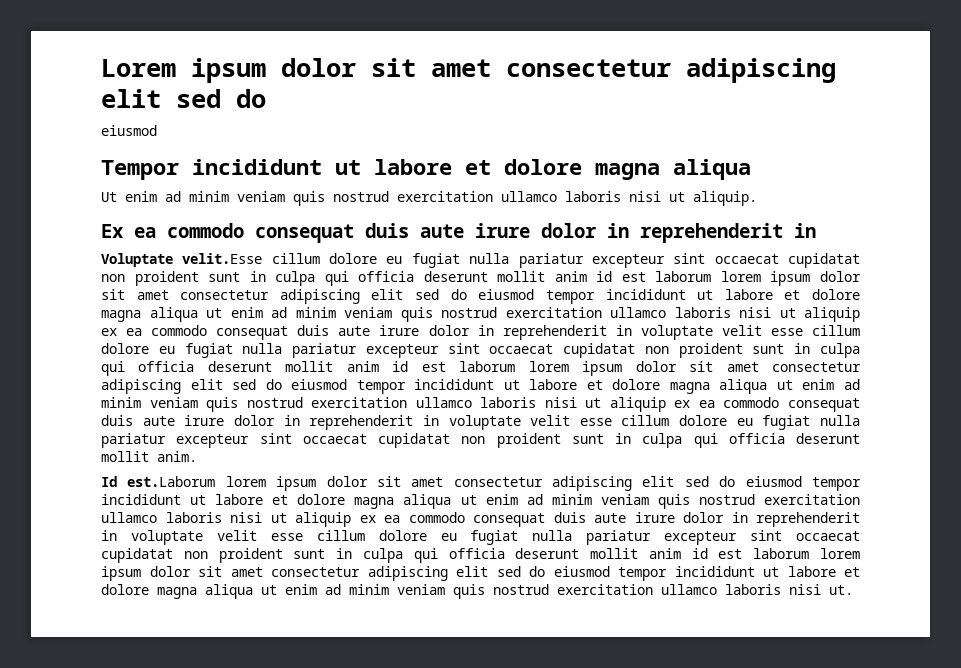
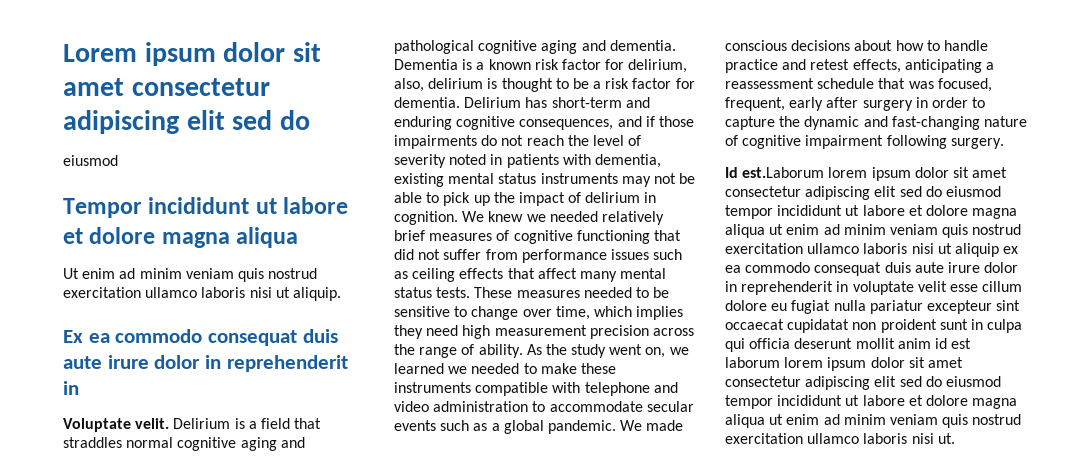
[182,253,861,268] [101,271,861,286] [101,289,861,304] [101,307,860,322] [101,325,860,340] [101,343,860,358] [101,361,861,376] [101,379,860,394] [101,397,861,412] [101,415,860,430] [101,433,860,448] [101,451,197,462] velit.Esse cillum dolore eu fugiat nulla pariatur excepteur sint occaecat cupidatat non proident sunt in culpa qui officia deserunt mollit anim id est laborum lorem ipsum dolor sit amet consectetur adipiscing elit sed do eiusmod tempor incididunt ut labore et dolore magna aliqua ut enim ad minim veniam quis nostrud exercitation ullamco laboris nisi ut aliquip ex ea commodo consequat duis aute irure dolor in reprehenderit in voluptate velit esse cillum dolore eu fugiat nulla pariatur excepteur sint occaecat cupidatat non proident sunt in culpa qui officia deserunt mollit anim id est laborum lorem ipsum dolor sit amet consectetur adipiscing elit sed do eiusmod tempor incididunt ut labore et dolore magna aliqua ut enim ad minim veniam quis nostrud exercitation ullamco laboris nisi ut aliquip ex ea commodo consequat duis aute irure dolor in reprehenderit in voluptate velit esse cillum dolore eu fugiat nulla pariatur excepteur sint occaecat cupidatat non proident sunt in culpa qui officia deserunt mollit anim. -> [135,418,322,429] [63,437,305,451] [394,40,676,54] [394,59,688,73] [394,78,695,92] [394,97,650,108] [394,116,694,130] [394,135,642,149] [394,154,661,168] [394,173,696,187] [394,192,657,206] [394,211,664,225] [394,230,681,244] [394,249,683,263] [394,268,667,282] [394,287,670,298] [394,306,684,320] [394,325,694,339] [394,344,689,358] [394,363,616,374] [394,382,678,396] [394,401,694,412] [394,420,684,434] [725,40,988,51] [725,59,994,73] [725,78,992,92] [725,97,986,111] [725,116,1027,130] [725,135,1004,149] velit. Delirium is a field that straddles normal cognitive aging and pathological cognitive aging and dementia. Dementia is a known risk factor for delirium, also, delirium is thought to be a risk factor for dementia. Delirium has short-term and enduring cognitive consequences, and if those impairments do not reach the level of severity noted in patients with dementia, existing mental status instruments may not be able to pick up the impact of delirium in cognition. We knew we needed relatively brief measures of cognitive functioning that did not suffer from performance issues such as ceiling effects that affect many mental status tests. These measures needed to be sensitive to change over time, which implies they need high measurement precision across the range of ability. As the study went on, we learned we needed to make these instruments compatible with telephone and video administration to accommodate secular events such as a global pandemic. We made conscious decisions about how to handle practice and retest effects, anticipating a reassessment schedule that was focused, frequent, early after surgery in order to capture the dynamic and fast-changing nature of cognitive impairment following surgery.

